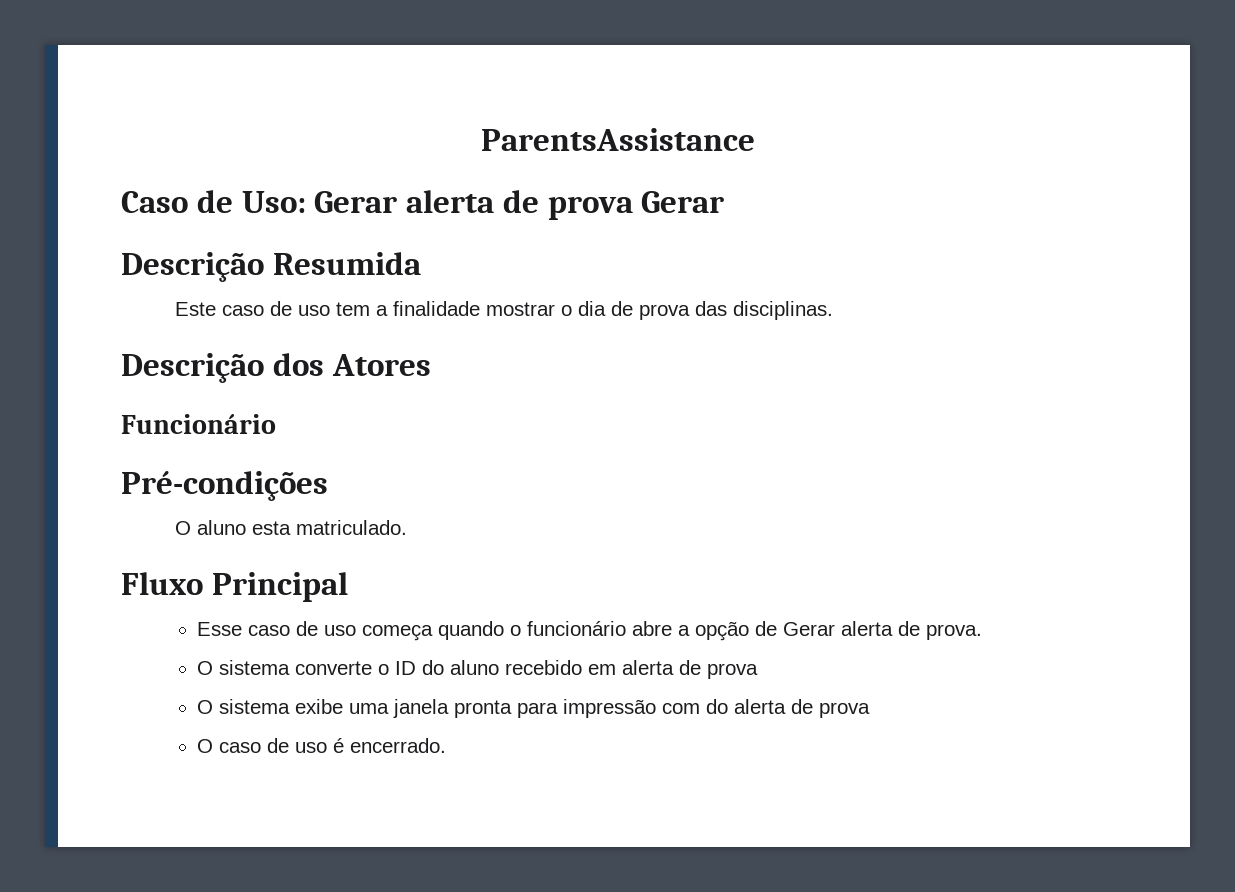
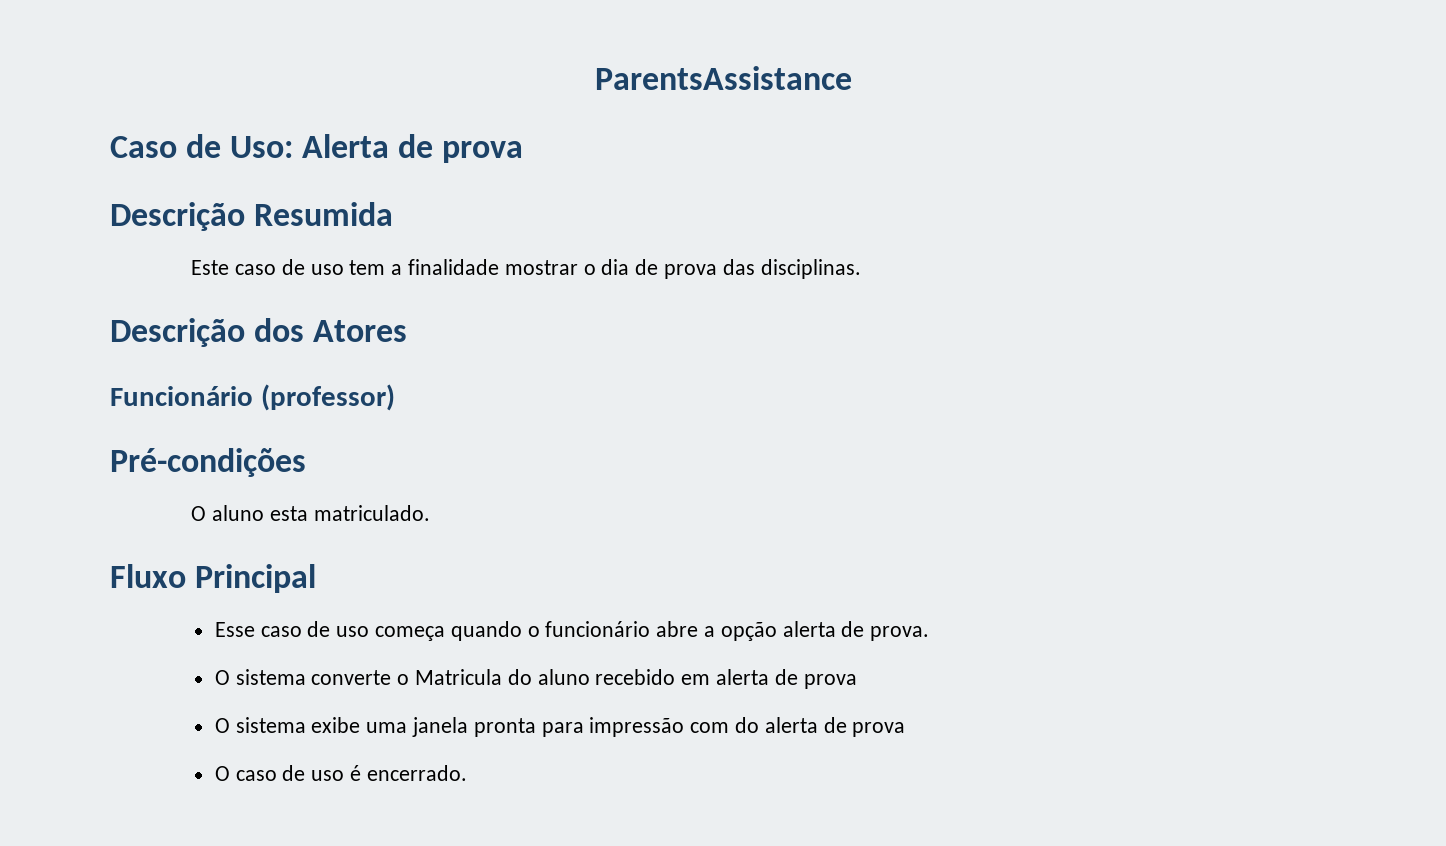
[314,190,725,220] Gerar alerta de prova Gerar -> [302,134,524,163] Alerta de prova
(276, 424) none -> [260,384,395,411] (professor)
[755,621,836,636] de Gerar -> (777, 631) none
[395,661,417,675] ID -> [415,669,503,685] Matricula

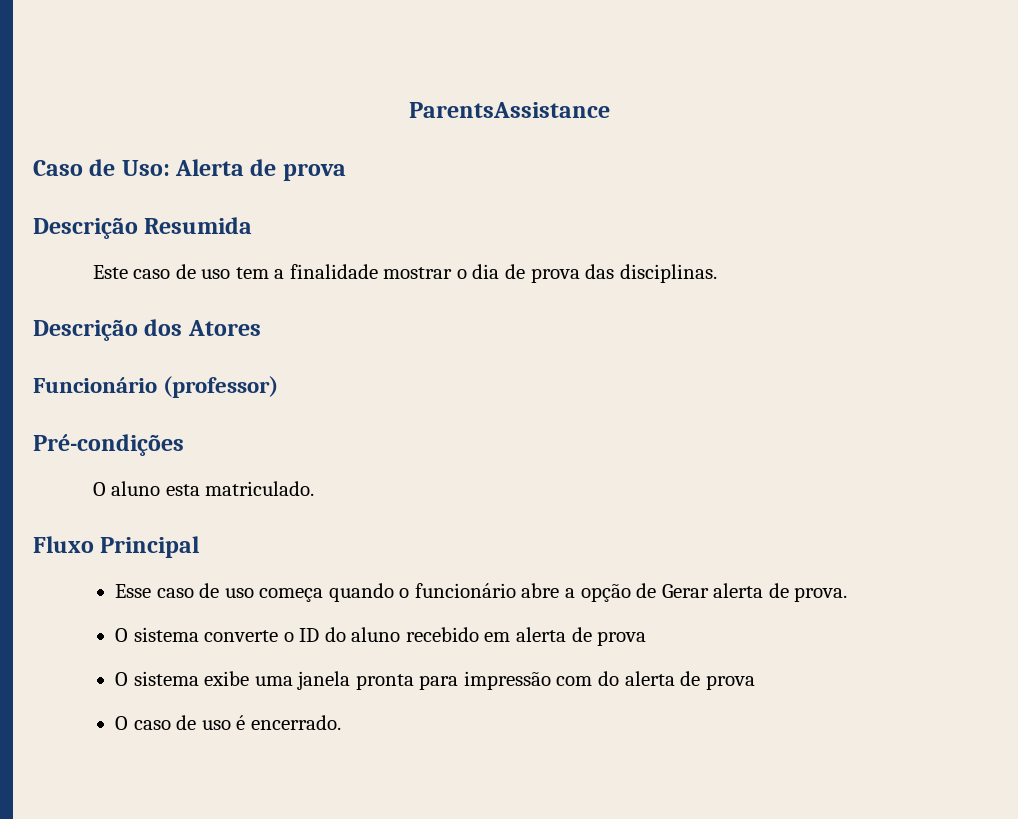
(777, 631) none -> [636,583,709,598] de Gerar
[415,669,503,685] Matricula -> [299,628,320,642] ID

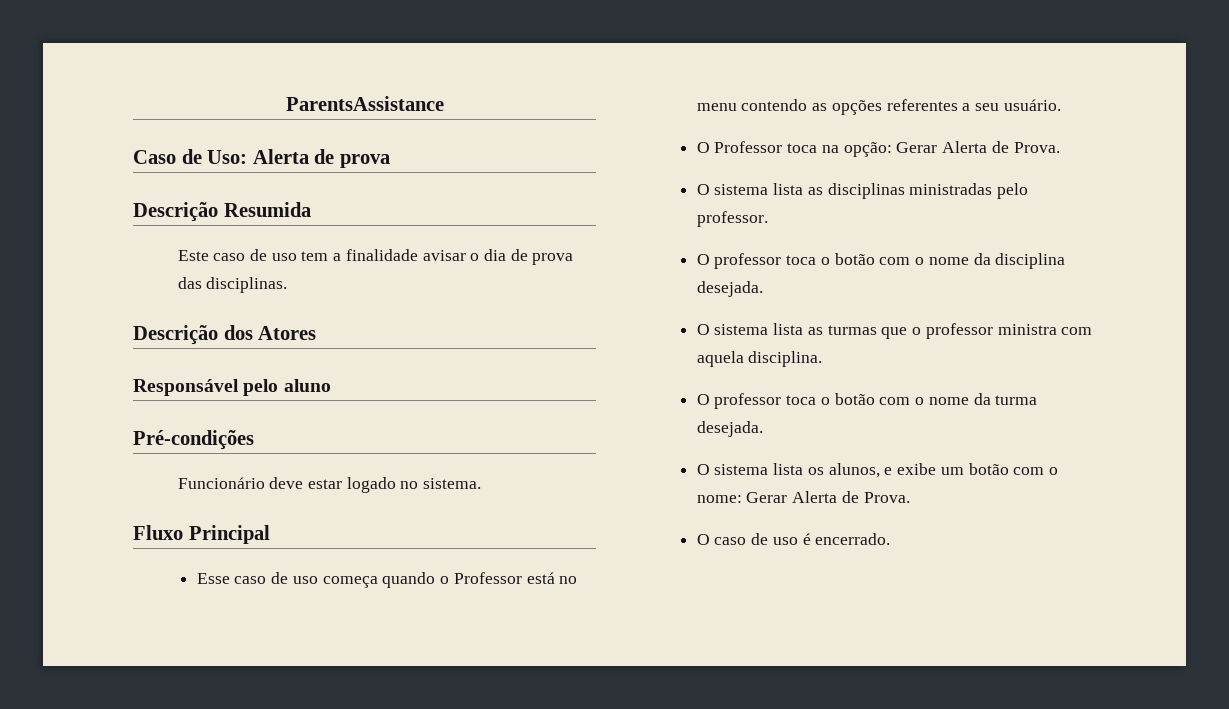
[383,267,453,279] mostrar -> [422,250,466,261] avisar
[33,376,279,398] [33,434,184,456] [92,481,315,496] Funcionário (professor) // Pré-condições // O aluno esta matriculado. -> [133,379,331,396] [133,430,254,450] [177,477,482,493] Responsável pelo aluno // Pré-condições // Funcionário deve estar logado no sistema.
[414,583,848,602] [115,627,647,646] [115,671,755,690] funcionário abre a opção de Gerar alerta de prova. // O sistema converte o ID do aluno recebido em alerta de prova // O sistema exibe uma janela pronta para impressão com do alerta de prova -> [453,572,578,584] [696,99,1061,115] [696,141,1060,157] [696,183,1029,199] [696,211,768,227] [696,253,1066,269] [696,281,763,297] [696,323,1093,339] [696,351,823,367] [696,393,1038,409] [696,421,763,437] [696,463,1058,478] [696,491,910,503] Professor está no menu contendo as opções referentes a seu usuário. // O Professor toca na opção: Gerar Alerta de Prova. // O sistema lista as disciplinas ministradas pelo professor. // O professor toca o botão com o nome da disciplina desejada. // O sistema lista as turmas que o professor ministra com aquela disciplina. // O professor toca o botão com o nome da turma desejada. // O sistema lista os alunos, e exibe um botão com o nome: Gerar Alerta de Prova.

